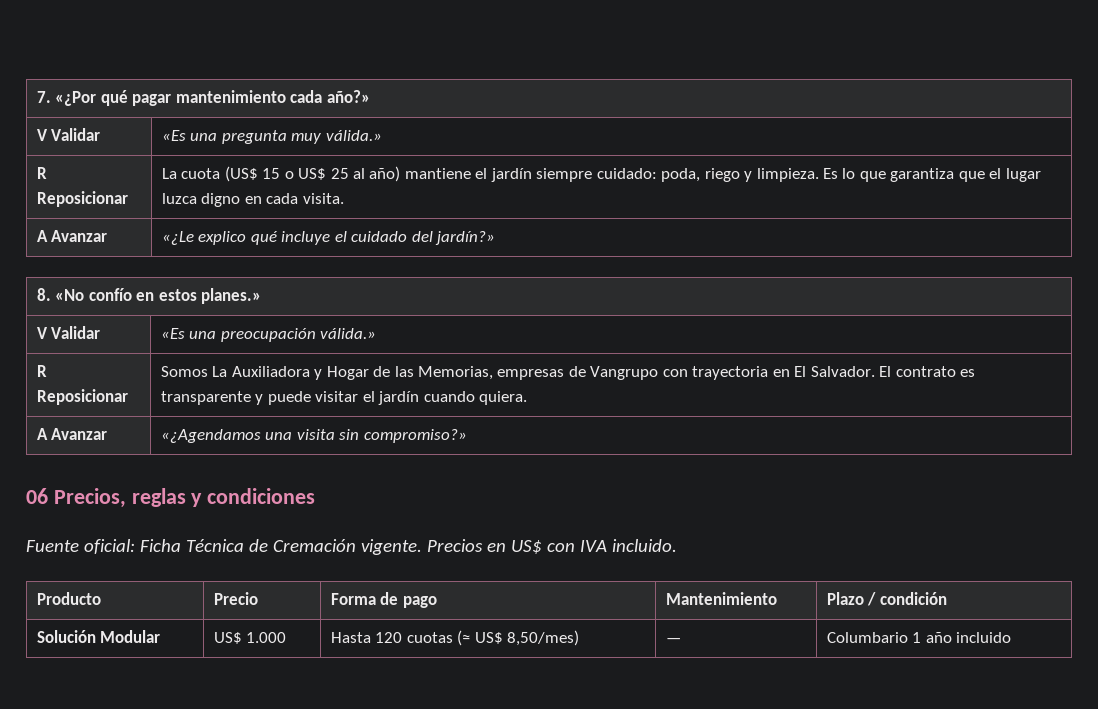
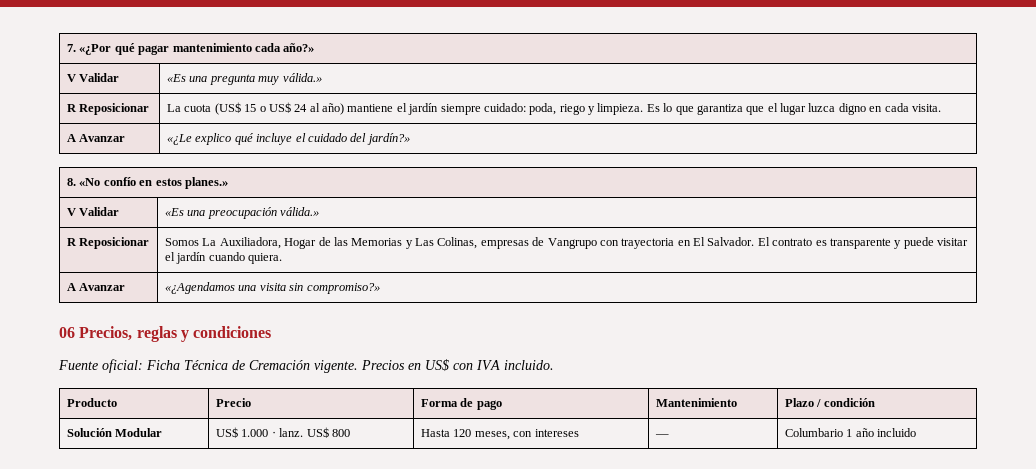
[330,168,349,179] 25 -> [294,104,308,112] 24
[231,366,323,380] Auxiliadora y -> [219,237,281,249] Auxiliadora,
[417,366,493,380] Memorias, -> [351,237,478,249] Memorias y Las Colinas,
[330,630,580,646] | Hasta 120 cuotas (≈ US$ 8,50/mes) -> [271,427,350,438] [421,429,579,440] · lanz. US$ 800 | Hasta 120 meses, con intereses

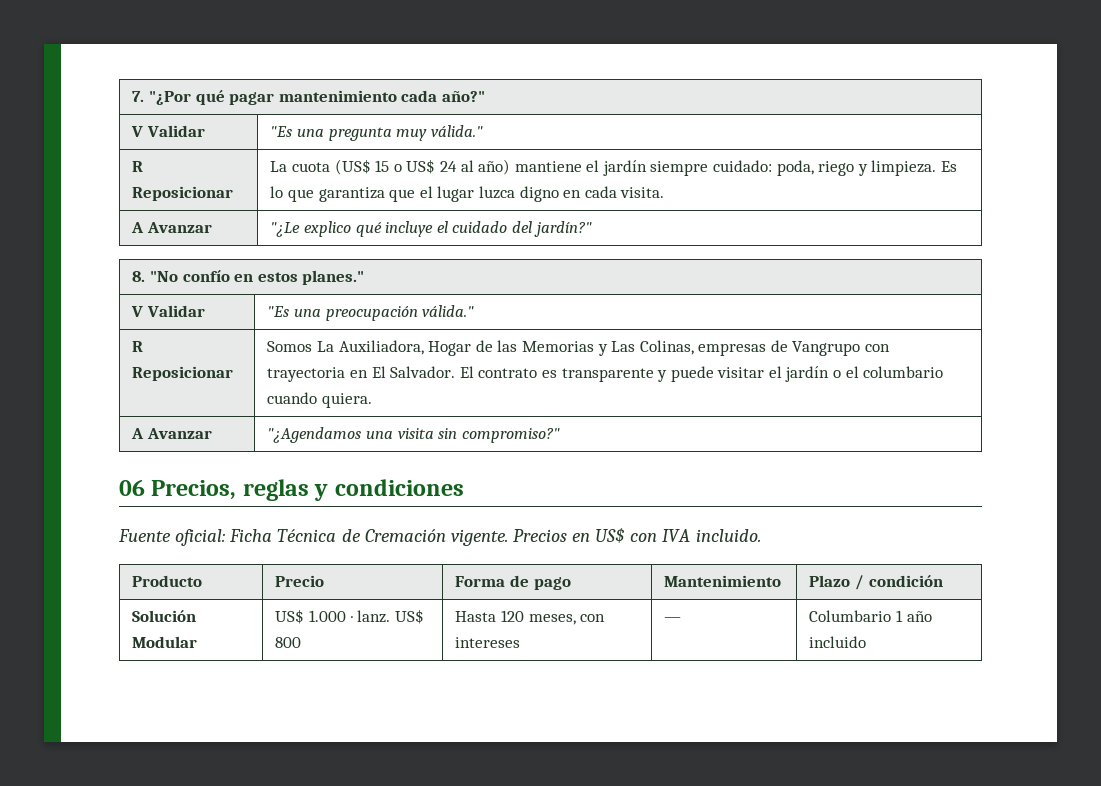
[79,44,112,55] «¿Por -> [148,91,191,105] "¿Por
[283,43,315,52] [67,73,120,82] [167,74,187,82] año?» // V Validar | «Es -> [441,91,485,102] [131,125,205,137] [270,126,293,137] año?" // V Validar | "Es
[282,73,322,82] válida.» -> [430,125,483,137] válida."
[167,134,193,145] «¿Le -> [270,222,301,237] "¿Le
[366,133,410,145] jardín?» -> [533,221,592,237] jardín?"
[79,178,101,186] «No -> [149,271,178,282] "No
[184,177,228,189] [67,207,120,216] [165,208,185,216] planes.» // V Validar | «Es -> [302,270,365,285] [131,305,205,317] [267,306,290,317] planes." // V Validar | "Es
[280,207,320,216] válida.» -> [422,305,475,317] válida."
(207, 258) none -> [833,366,944,378] o el columbario
[165,282,236,294] «¿Agendamos -> [267,427,362,443] "¿Agendamos
[306,283,380,294] compromiso?» -> [461,428,560,443] compromiso?"

